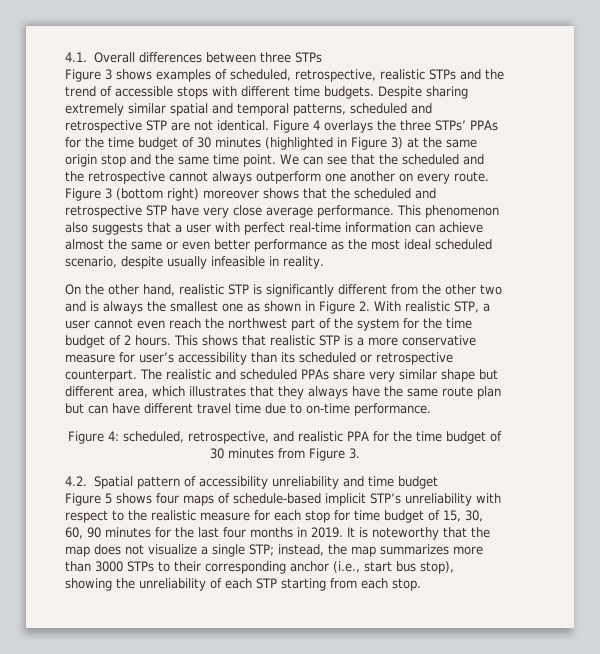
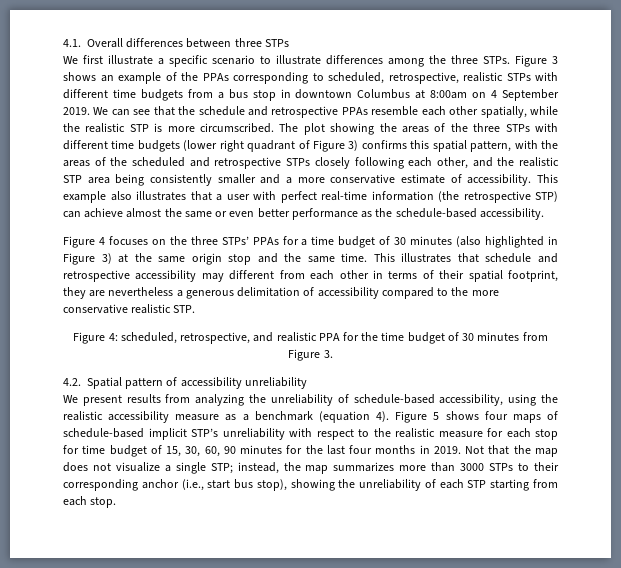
[65,69,504,82] [65,86,468,99] [65,103,432,116] [65,120,373,133] Figure 3 shows examples of scheduled, retrospective, realistic STPs and the trend of accessible stops with different time budgets. Despite sharing extremely similar spatial and temporal patterns, scheduled and retrospective STP are not identical. Figure 4 overlays -> [63,55,558,67] [63,72,558,84] [63,89,559,101] [63,106,559,118] [63,123,558,135] [63,140,558,152] [63,157,559,169] [63,174,558,186] [63,191,558,203] [63,208,544,220] [63,236,166,248] We first illustrate a specific scenario to illustrate differences among the three STPs. Figure 3 shows an example of the PPAs corresponding to scheduled, retrospective, realistic STPs with different time budgets from a bus stop in downtown Columbus at 8:00am on 4 September 2019. We can see that the schedule and retrospective PPAs resemble each other spatially, while the realistic STP is more circumscribed. The plot showing the areas of the three STPs with different time budgets (lower right quadrant of Figure 3) confirms this spatial pattern, with the areas of the scheduled and retrospective STPs closely following each other, and the realistic STP area being consistently smaller and a more conservative estimate of accessibility. This example also illustrates that a user with perfect real-time information (the retrospective STP) can achieve almost the same or even better performance as the schedule-based accessibility. // Figure 4 focuses on
[85,137,333,150] the time budget of 30 minutes (highlighted -> [301,236,545,248] a time budget of 30 minutes (also highlighted
[213,154,484,167] [65,171,489,184] [65,188,436,201] [65,205,499,218] [65,222,483,235] [65,239,492,252] [65,256,324,269] [65,284,502,297] [65,301,490,314] [65,318,472,331] [65,335,476,348] [65,352,453,365] [65,369,498,382] [65,386,501,399] [65,403,431,416] time point. We can see that the scheduled and the retrospective cannot always outperform one another on every route. Figure 3 (bottom right) moreover shows that the scheduled and retrospective STP have very close average performance. This phenomenon also suggests that a user with perfect real-time information can achieve almost the same or even better performance as the most ideal scheduled scenario, despite usually infeasible in reality. // On the other hand, realistic STP is significantly different from the other two and is always the smallest one as shown in Figure 2. With realistic STP, a user cannot even reach the northwest part of the system for the time budget of 2 hours. This shows that realistic STP is a more conservative measure for user’s accessibility than its scheduled or retrospective counterpart. The realistic and scheduled PPAs share very similar shape but different area, which illustrates that they always have the same route plan but can have different travel time due to on-time performance. -> [341,253,558,263] [63,270,559,282] [63,287,499,299] [63,304,196,314] time. This illustrates that schedule and retrospective accessibility may different from each other in terms of their spatial footprint, they are nevertheless a generous delimitation of accessibility compared to the more conservative realistic STP.
[342,476,438,489] and time budget // -> [63,394,558,406] [63,411,390,423] // We present results from analyzing the unreliability of schedule-based accessibility, using the realistic accessibility measure as a benchmark (equation 4).
[347,527,439,540] It is noteworthy -> [465,446,485,454] Not

